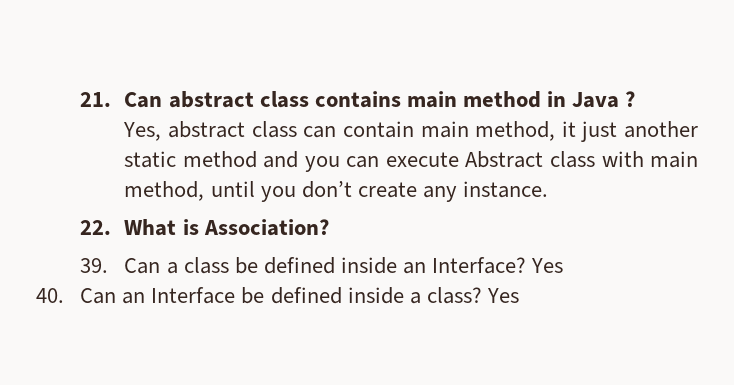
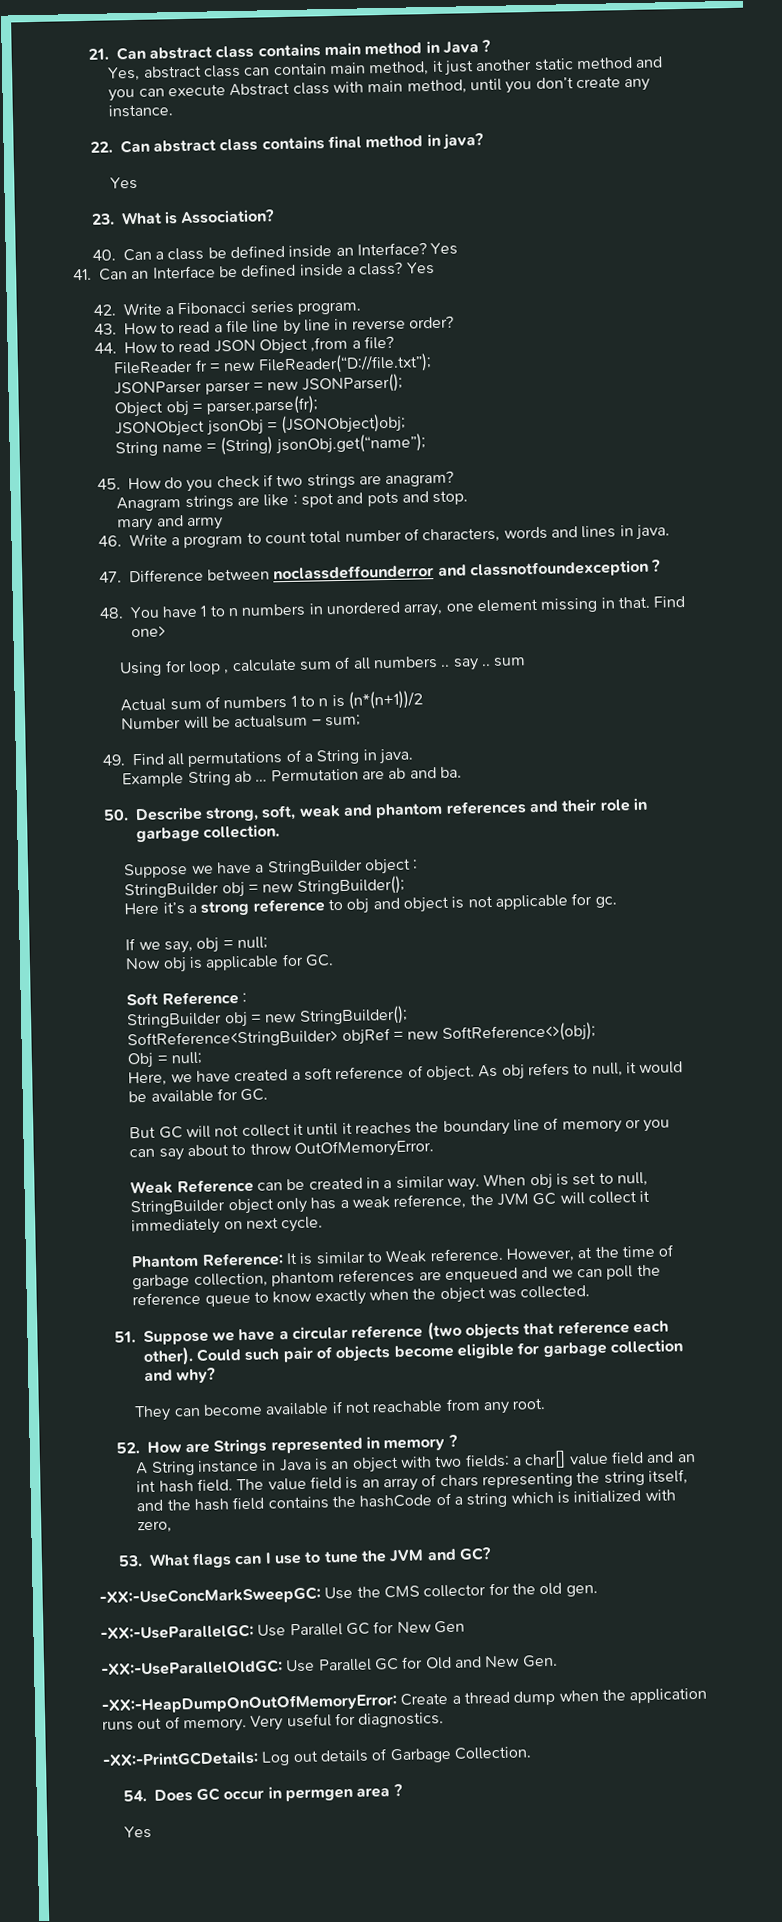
(112, 227) none -> [119,132,484,154] [110,176,139,190] [90,213,115,225] Can abstract class contains final method in java? // Yes // 23.
[80,258,109,273] 39. -> [91,249,116,261] 40.
[36,288,64,303] 40. -> [73,268,92,281] 41.
(519, 295) none -> [92,300,362,316] [93,315,454,336] [93,335,394,355] [113,353,432,375] [114,373,403,395] [114,395,319,418] [115,413,407,438] [115,433,426,457] [96,470,455,493] [116,490,469,512] [117,515,224,532] [97,524,670,549] [98,559,662,583] [98,596,686,619] [130,625,166,638] [119,655,527,677] [120,690,424,712] [121,714,362,730] [101,748,414,768] [122,766,463,788] [102,797,648,822] [135,824,281,843] [124,858,419,879] [124,875,405,899] [124,892,617,916] [125,936,269,954] [125,953,335,973] [126,991,248,1006] [127,1005,408,1029] [127,1021,596,1049] [127,1051,204,1069] [128,1061,684,1087] [128,1088,269,1103] [129,1117,671,1139] [129,1139,435,1161] [130,1171,648,1195] [130,1190,651,1216] [131,1216,324,1236] [131,1244,675,1268] [132,1264,661,1290] [132,1285,591,1307] [113,1320,669,1346] [142,1339,683,1367] [143,1367,217,1384] [134,1397,547,1422] [115,1434,458,1455] [136,1450,696,1476] [136,1469,688,1493] [136,1489,676,1512] [137,1520,173,1534] [117,1547,492,1569] [99,1582,598,1606] [100,1620,465,1640] [101,1654,558,1676] [101,1687,708,1714] [102,1712,445,1733] [102,1746,532,1767] [122,1783,403,1802] [123,1825,152,1839] // 42. Write a Fibonacci series program. // 43. How to read a file line by line in reverse order? // 44. How to read JSON Object ,from a file? // FileReader fr = new FileReader(“D://file.txt”); // JSONParser parser = new JSONParser(); // Object obj = parser.parse(fr); // JSONObject jsonObj = (JSONObject)obj; // String name = (String) jsonObj.get(“name”); // 45. How do you check if two strings are anagram? // Anagram strings are like : spot and pots and stop. // mary and army // 46. Write a program to count total number of characters, words and lines in java. // 47. Difference between noclassdeffounderror and classnotfoundexception ? // 48. You have 1 to n numbers in unordered array, one element missing in that. Find one> // Using for loop , calculate sum of all numbers .. say .. sum // Actual sum of numbers 1 to n is (n*(n+1))/2 // Number will be actualsum – sum; // 49. Find all permutations of a String in java. // Example String ab … Permutation are ab and ba. // 50. Describe strong, soft, weak and phantom references and their role in garbage collection. // Suppose we have a StringBuilder object : // StringBuilder obj = new StringBuilder(); // Here it’s a strong reference to obj and object is not applicable for gc. // If we say, obj = null; // Now obj is applicable for GC. // Soft Reference : // StringBuilder obj = new StringBuilder(); // SoftReference<StringBuilder> objRef = new SoftReference<>(obj); // Obj = null; // Here, we have created a soft reference of object. As obj refers to null, it would be available for GC. // But GC will not collect it until it reaches the boundary line of memory or you can say about to throw OutOfMemoryError. // Weak Reference can be created in a similar way. When obj is set to null, StringBuilder object only has a weak reference, the JVM GC will collect it immediately on next cycle. // Phantom Reference: It is similar to Weak reference. However, at the time of garbage collection, phantom references are enqueued and we can poll the reference queue to know exactly when the object was collected. // 51. Suppose we have a circular reference (two objects that reference each other). Could such pair of objects become eligible for garbage collection and why? // They can become available if not reachable from any root. // 52. How are Strings represented in memory ? // A String instance in Java is an object with two fields: a char[] value field and an int hash field. The value field is an array of chars representing the string itself, and the hash field contains the hashCode of a string which is initialized with zero, // 53. What flags can I use to tune the JVM and GC? // -XX:-UseConcMarkSweepGC: Use the CMS collector for the old gen. // -XX:-UseParallelGC: Use Parallel GC for New Gen // -XX:-UseParallelOldGC: Use Parallel GC for Old and New Gen. // -XX:-HeapDumpOnOutOfMemoryError: Create a thread dump when the application runs out of memory. Very useful for diagnostics. // -XX:-PrintGCDetails: Log out details of Garbage Collection. // 54. Does GC occur in permgen area ? // Yes

